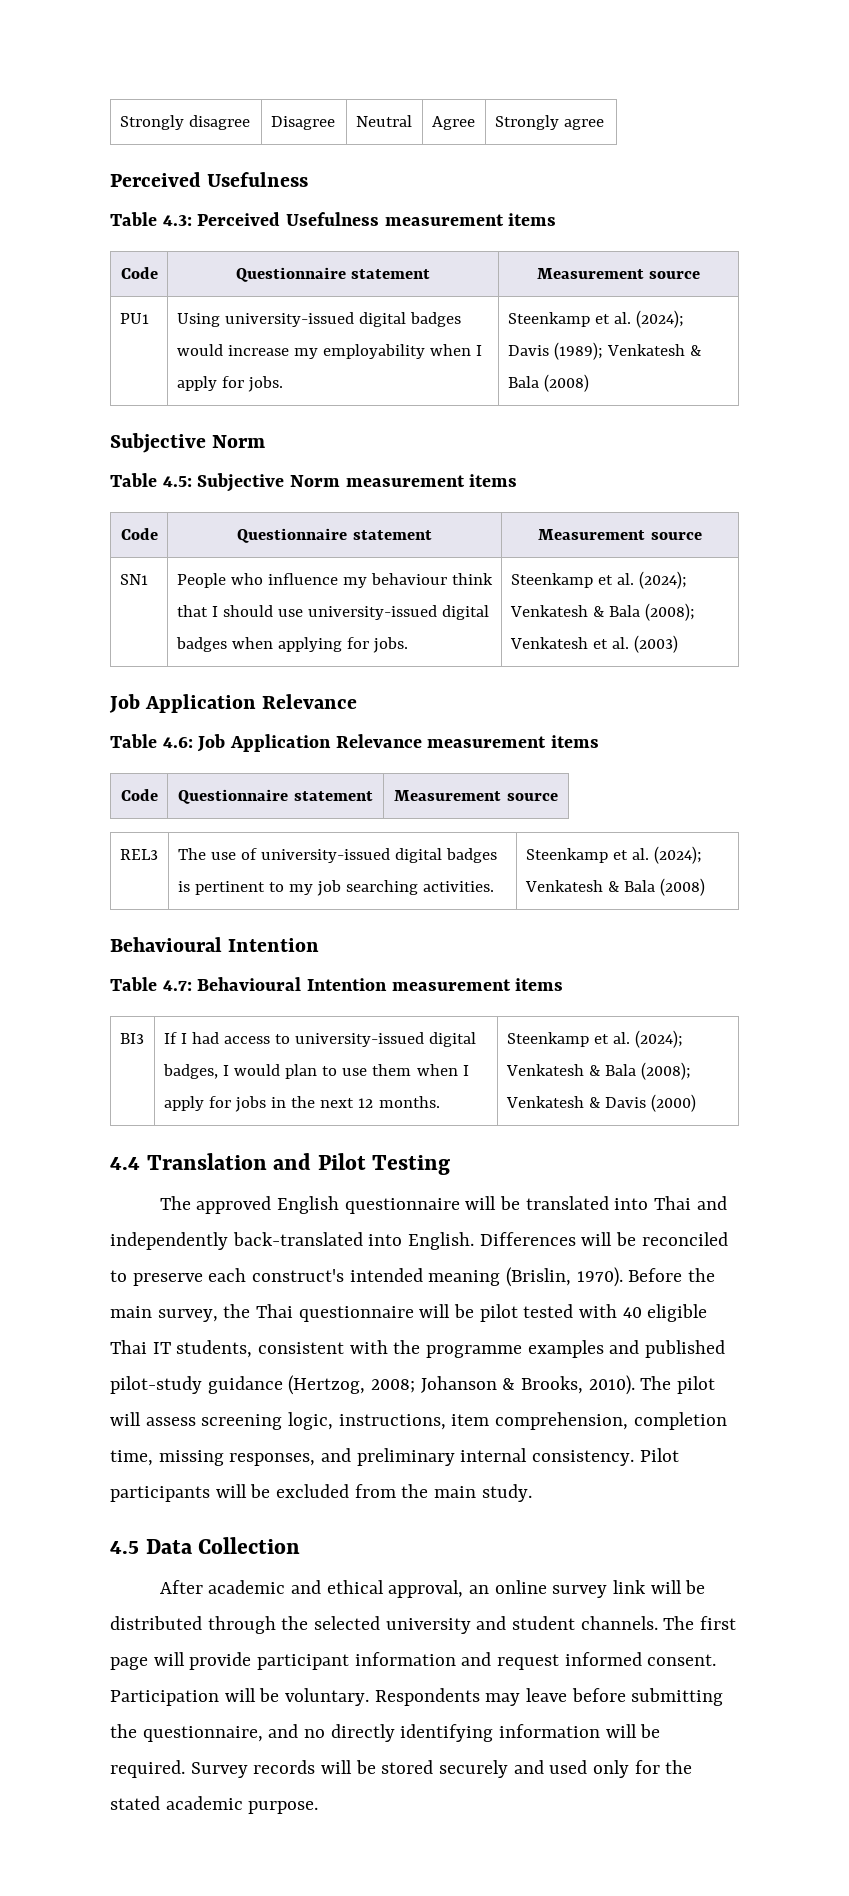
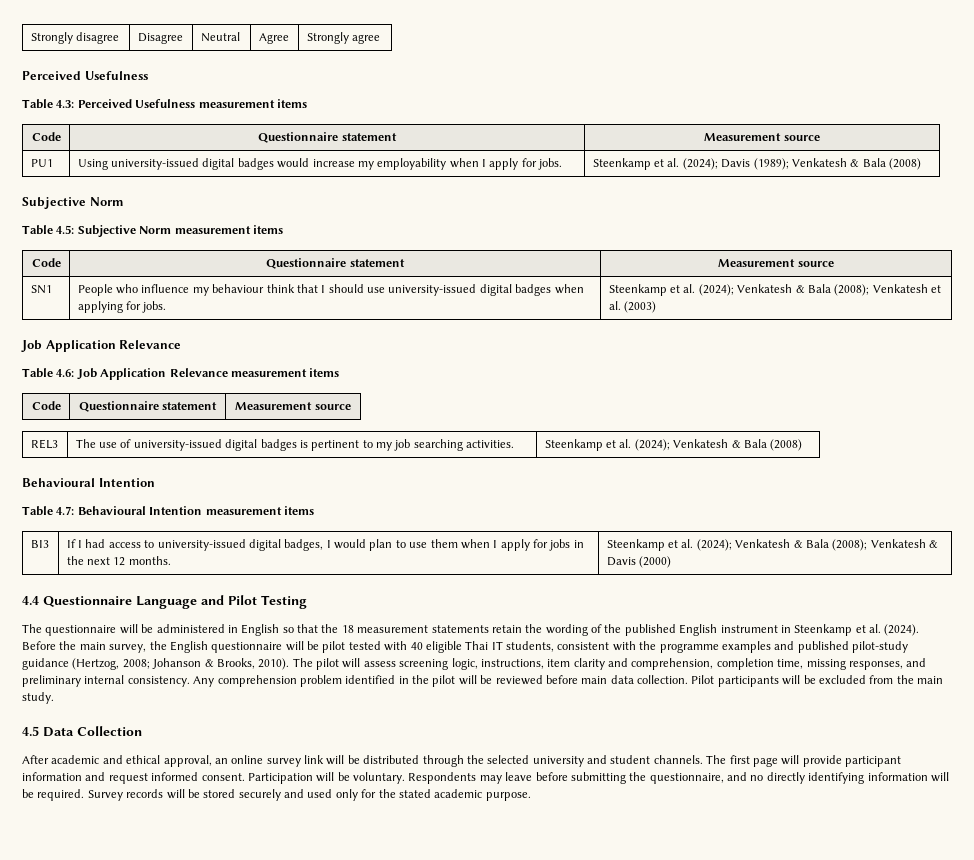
[146,1153,267,1170] Translation -> [43,596,197,609] Questionnaire Language
[196,1196,727,1214] [110,1232,728,1250] [110,1267,623,1287] approved English questionnaire will be translated into Thai and independently back-translated into English. Differences will be reconciled to preserve each construct's intended meaning (Brislin, 1970). -> [45,624,920,636] questionnaire will be administered in English so that the 18 measurement statements retain the wording of the published English instrument in Steenkamp et al. (2024).
[256,1304,294,1318] Thai -> [169,641,208,653] English
(490, 1420) none -> [573,658,628,670] clarity and
(635, 1458) none -> [193,675,688,687] Any comprehension problem identified in the pilot will be reviewed before main data collection.

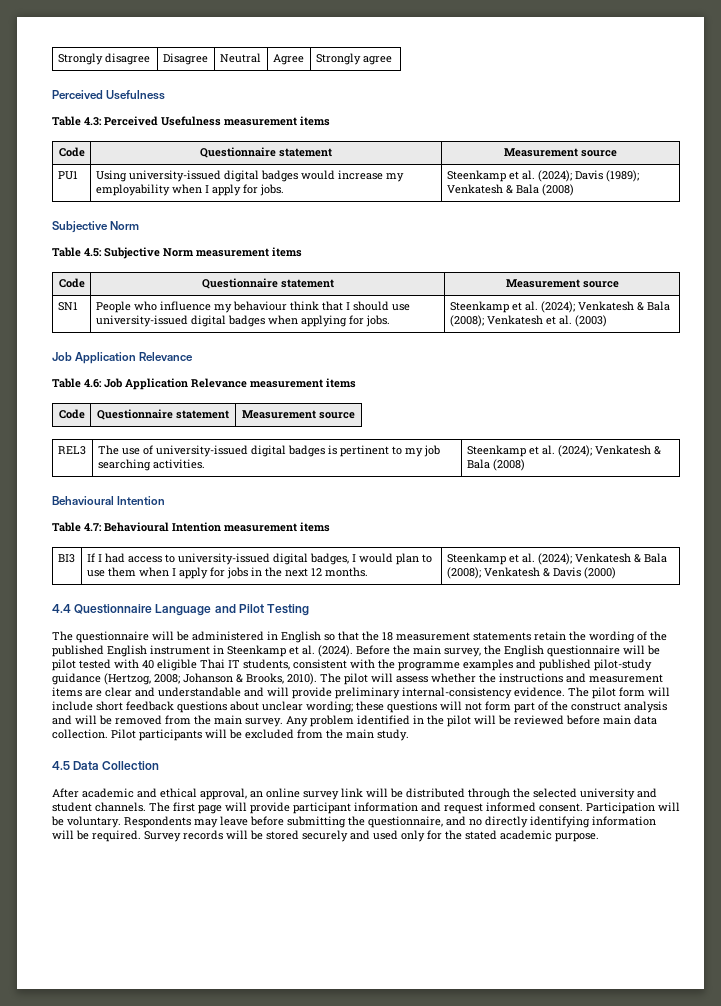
[399,658,927,670] [22,675,297,687] screening logic, instructions, item clarity and comprehension, completion time, missing responses, and preliminary internal consistency. Any comprehension -> [431,673,663,683] [52,687,670,699] [52,701,667,713] [52,715,308,727] whether the instructions and measurement items are clear and understandable and will provide preliminary internal-consistency evidence. The pilot form will include short feedback questions about unclear wording; these questions will not form part of the construct analysis and will be removed from the main survey. Any

